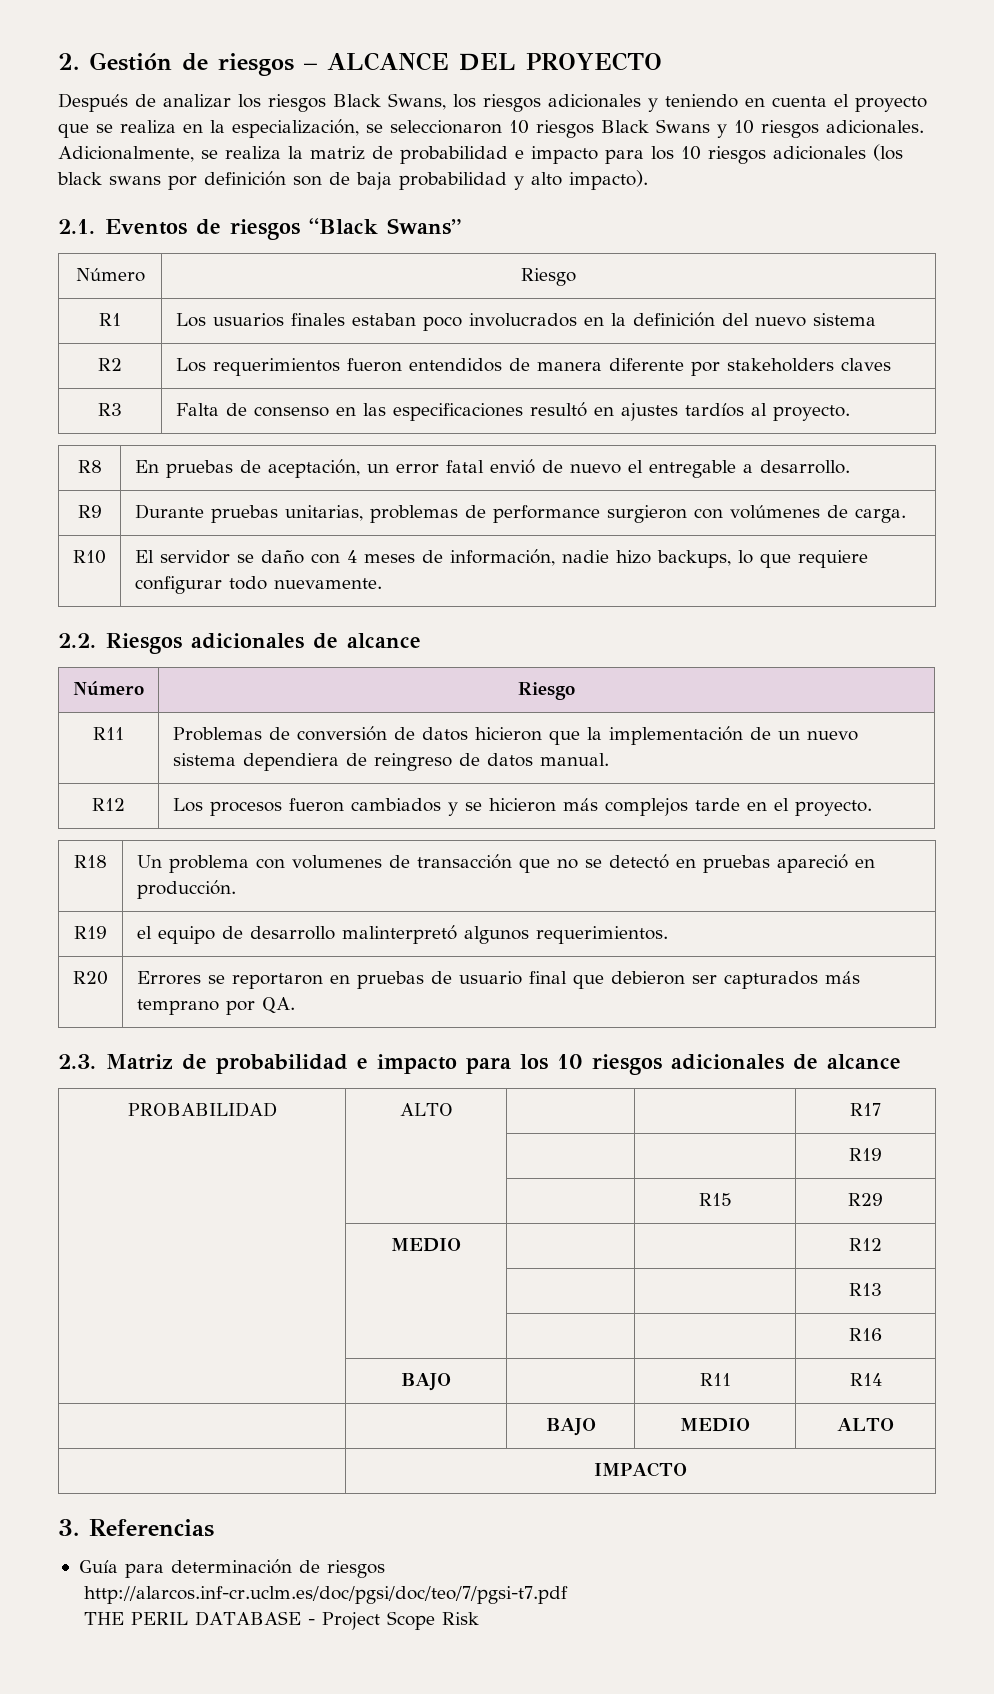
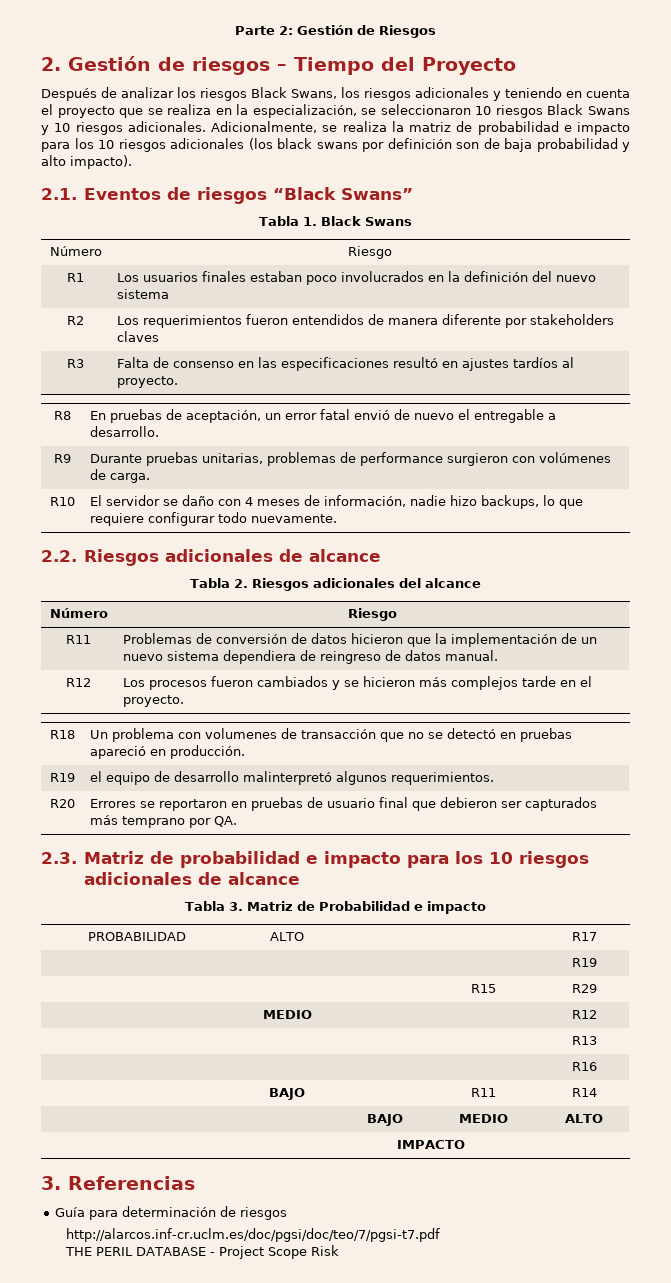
(58, 61) none -> [235,25,436,38] Parte 2: Gestión de Riesgos //
[326,52,662,71] ALCANCE DEL PROYECTO -> [293,57,516,75] Tiempo del Proyecto
(462, 226) none -> [259,216,412,226] // Tabla 1. Black Swans
(421, 640) none -> [190,578,481,591] // Tabla 2. Riesgos adicionales del alcance
(901, 1061) none -> [185,901,486,914] // Tabla 3. Matriz de Probabilidad e impacto

